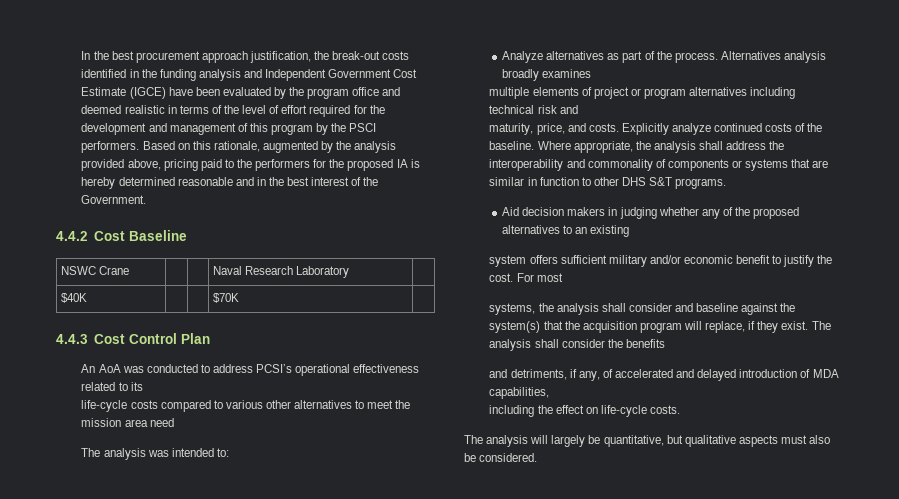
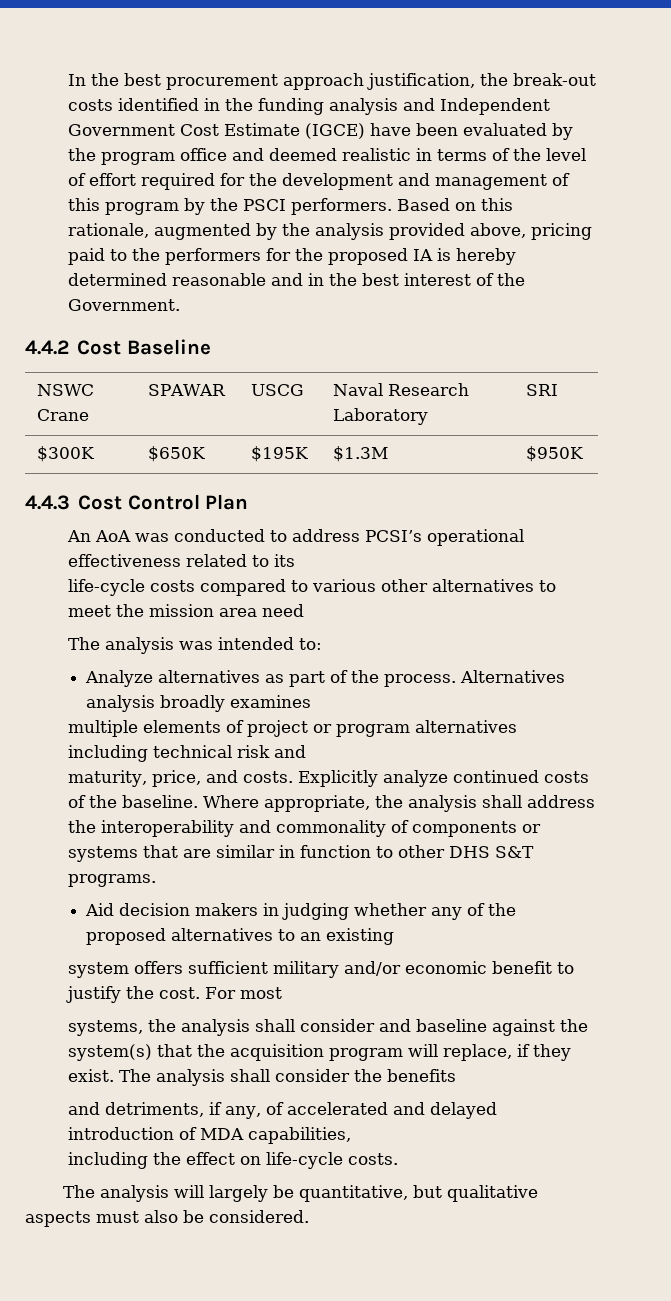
(130, 270) | -> [148,384,227,396] [251,384,305,396] SPAWAR | USCG
[61,293,88,303] [213,293,240,303] // $40K | | | $70K | -> [526,384,559,396] [37,446,95,462] [148,446,206,462] [251,446,309,462] [333,446,389,462] [526,446,584,462] SRI // $300K | $650K | $195K | $1.3M | $950K

